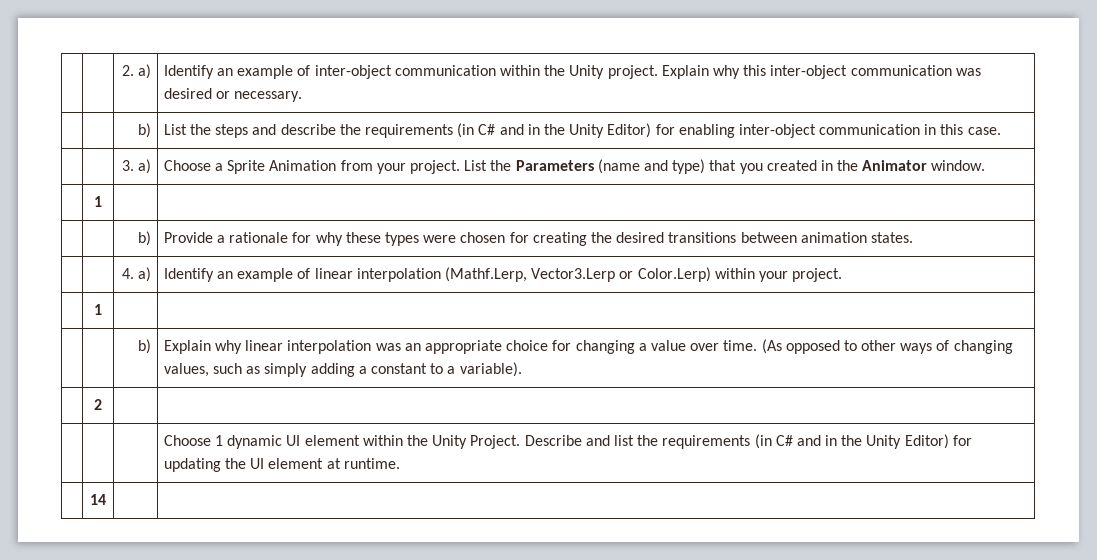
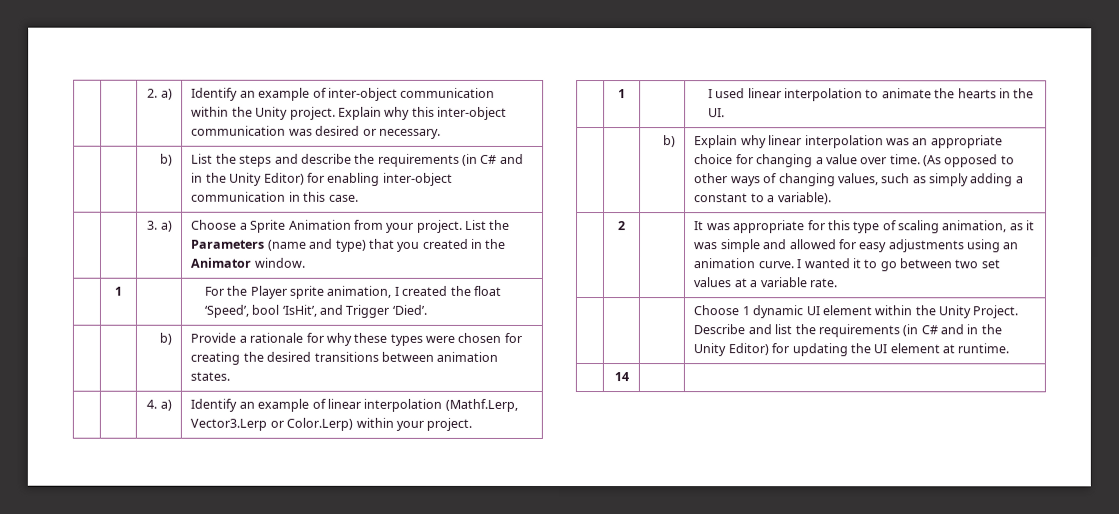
(102, 201) none -> [203,285,501,299] [203,304,427,318] For the Player sprite animation, I created the float ‘Speed’, bool ‘IsHit’, and Trigger ‘Died’.
(102, 309) none -> [707,88,1035,102] [707,108,725,118] I used linear interpolation to animate the hearts in the UI.
(102, 404) none -> [694,220,1036,234] [694,239,1020,253] [693,258,1000,272] [693,277,837,288] It was appropriate for this type of scaling animation, as it was simple and allowed for easy adjustments using an animation curve. I wanted it to go between two set values at a variable rate.

